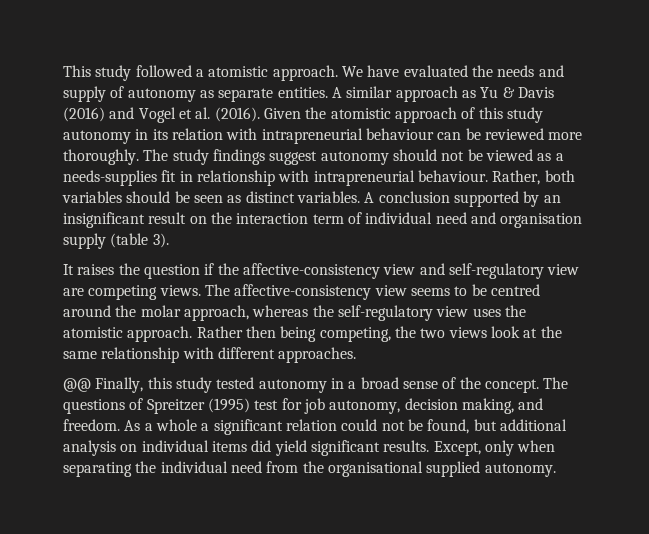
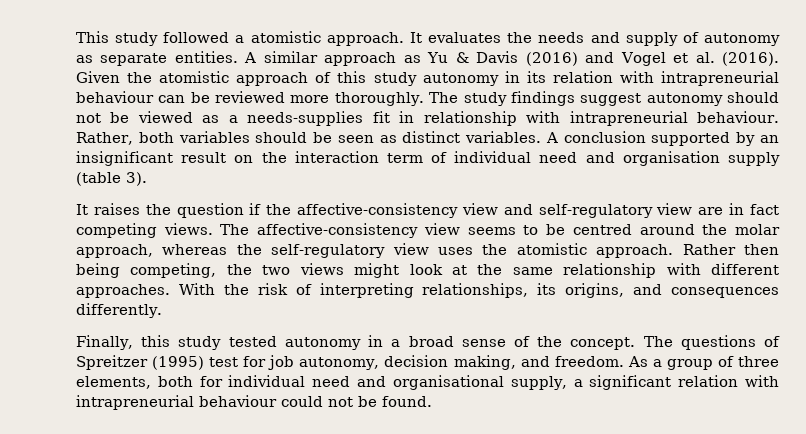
[341,65,468,77] We have evaluated -> [409,32,502,43] It evaluates
(84, 292) none -> [729,203,779,215] in fact
(487, 332) none -> [354,263,400,278] might
[63,378,91,392] // @@ -> [178,283,779,298] [76,303,162,318] With the risk of interpreting relationships, its origins, and consequences differently. //
[155,419,567,435] [63,440,556,456] [63,461,556,477] whole a significant relation could not be found, but additional analysis on individual items did yield significant results. Except, only when separating the individual need from the organisational supplied autonomy. -> [666,356,779,370] [76,375,779,390] [76,395,432,410] group of three elements, both for individual need and organisational supply, a significant relation with intrapreneurial behaviour could not be found.

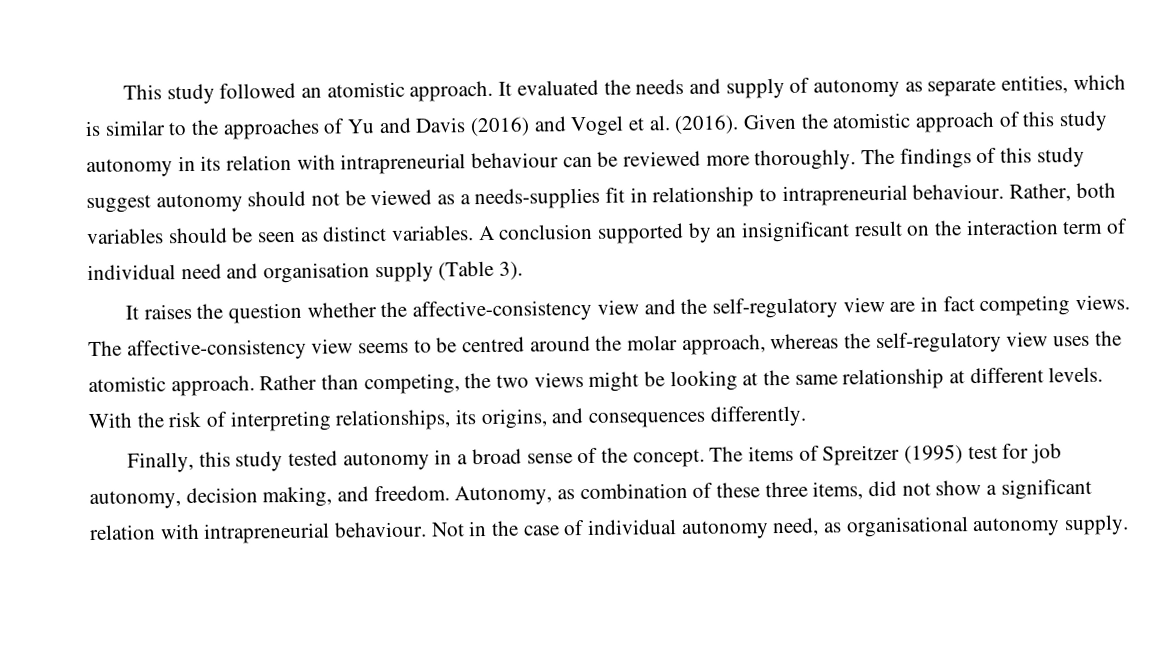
[235,35,245,43] a -> [301,87,323,98] an
[428,32,502,43] evaluates -> [516,79,599,96] evaluated
[174,51,469,66] entities. A similar approach as Yu & -> [1000,74,1126,94] [85,117,412,140] entities, which is similar to the approaches of Yu and
[463,91,575,106] study findings -> [899,146,1085,169] findings of this study
[526,111,561,123] with -> [759,188,778,202] to
[76,172,121,186] (table -> [438,260,495,281] (Table
[249,203,262,215] if -> [306,302,377,318] whether
(533, 209) none -> [680,298,708,315] the
[743,244,779,255] [76,263,120,278] then being -> [321,374,360,390] than
[409,264,443,275] look -> [644,370,738,392] be looking
[666,263,779,275] [76,284,170,298] with different approaches. -> [949,366,1104,384] at different levels.
[680,335,756,350] questions -> [747,445,794,462] items
[627,356,779,370] [76,375,567,390] As a group of three elements, both for individual need and organisational supply, -> [454,479,982,506] Autonomy, as combination of these three items, did not show
[199,395,432,407] behaviour could not be found. -> [334,514,1130,540] behaviour. Not in the case of individual autonomy need, as organisational autonomy supply.

